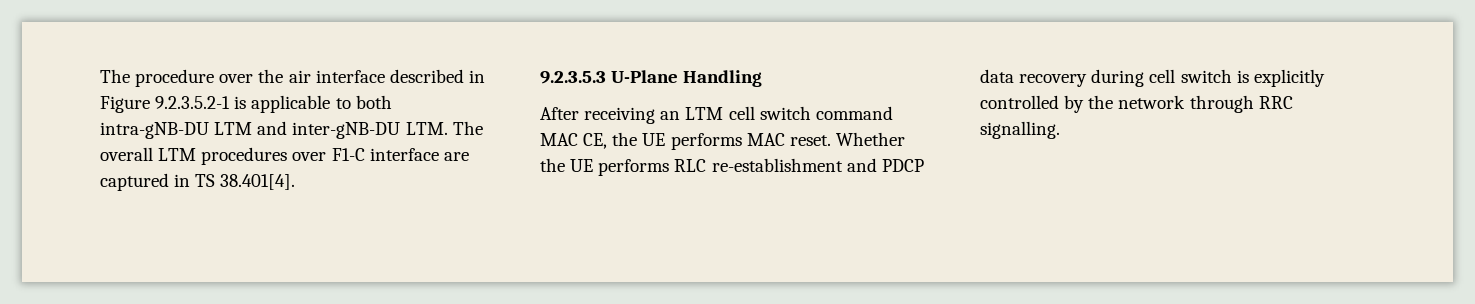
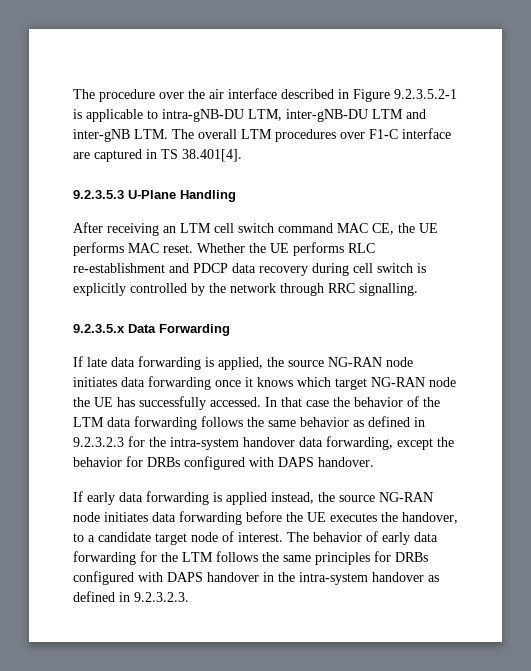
[355,95,392,109] [100,122,209,139] both intra-gNB-DU -> [162,109,368,122] intra-gNB-DU LTM, inter-gNB-DU
[292,122,401,139] inter-gNB-DU -> [73,129,130,142] inter-gNB
(1060, 130) none -> [73,324,230,336] [73,356,413,370] [73,376,456,390] [73,396,440,410] [73,416,425,430] [73,436,454,450] [73,456,374,470] [73,491,433,505] [73,511,458,525] [73,531,438,545] [73,551,428,565] [73,571,439,585] [73,591,189,602] // 9.2.3.5.x Data Forwarding // If late data forwarding is applied, the source NG-RAN node initiates data forwarding once it knows which target NG-RAN node the UE has successfully accessed. In that case the behavior of the LTM data forwarding follows the same behavior as defined in 9.2.3.2.3 for the intra-system handover data forwarding, except the behavior for DRBs configured with DAPS handover. // If early data forwarding is applied instead, the source NG-RAN node initiates data forwarding before the UE executes the handover, to a candidate target node of interest. The behavior of early data forwarding for the LTM follows the same principles for DRBs configured with DAPS handover in the intra-system handover as defined in 9.2.3.2.3.

